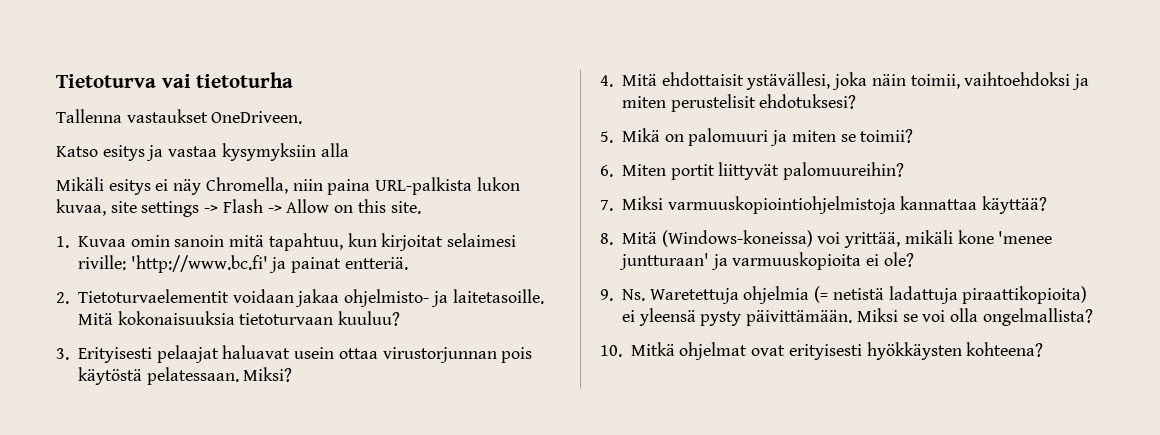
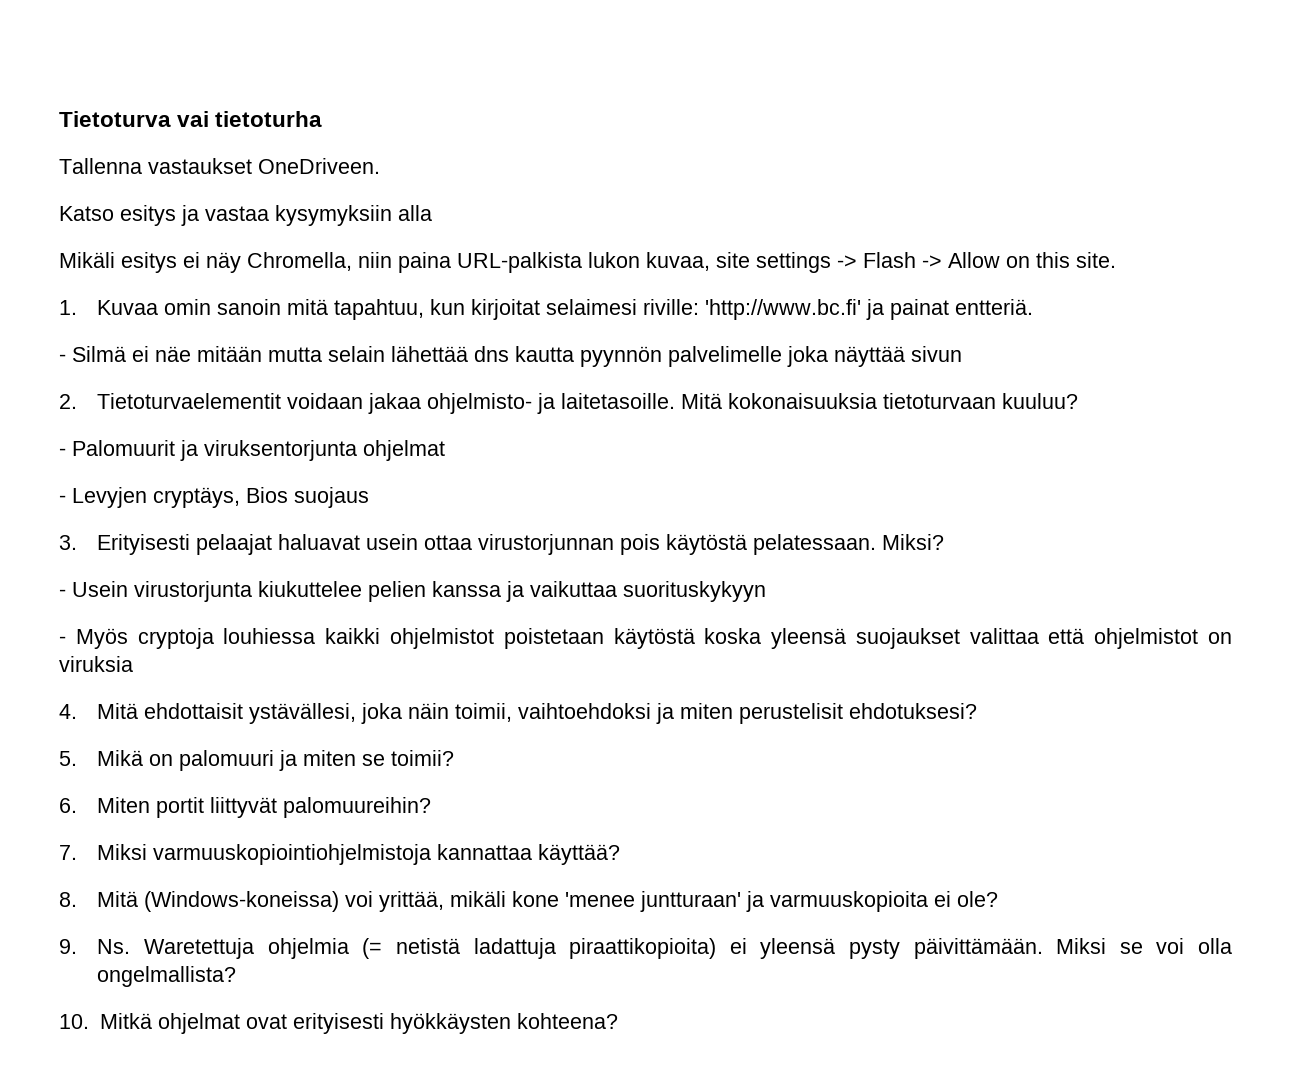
(408, 263) none -> [59,346,962,367] // - Silmä ei näe mitään mutta selain lähettää dns kautta pyynnön palvelimelle joka näyttää sivun
(401, 318) none -> [59,440,445,461] [59,487,369,508] // - Palomuurit ja viruksentorjunta ohjelmat // - Levyjen cryptäys, Bios suojaus
(293, 374) none -> [59,581,766,602] [59,628,1232,649] [59,656,133,672] // - Usein virustorjunta kiukuttelee pelien kanssa ja vaikuttaa suorituskykyyn // - Myös cryptoja louhiessa kaikki ohjelmistot poistetaan käytöstä koska yleensä suojaukset valittaa että ohjelmistot on viruksia

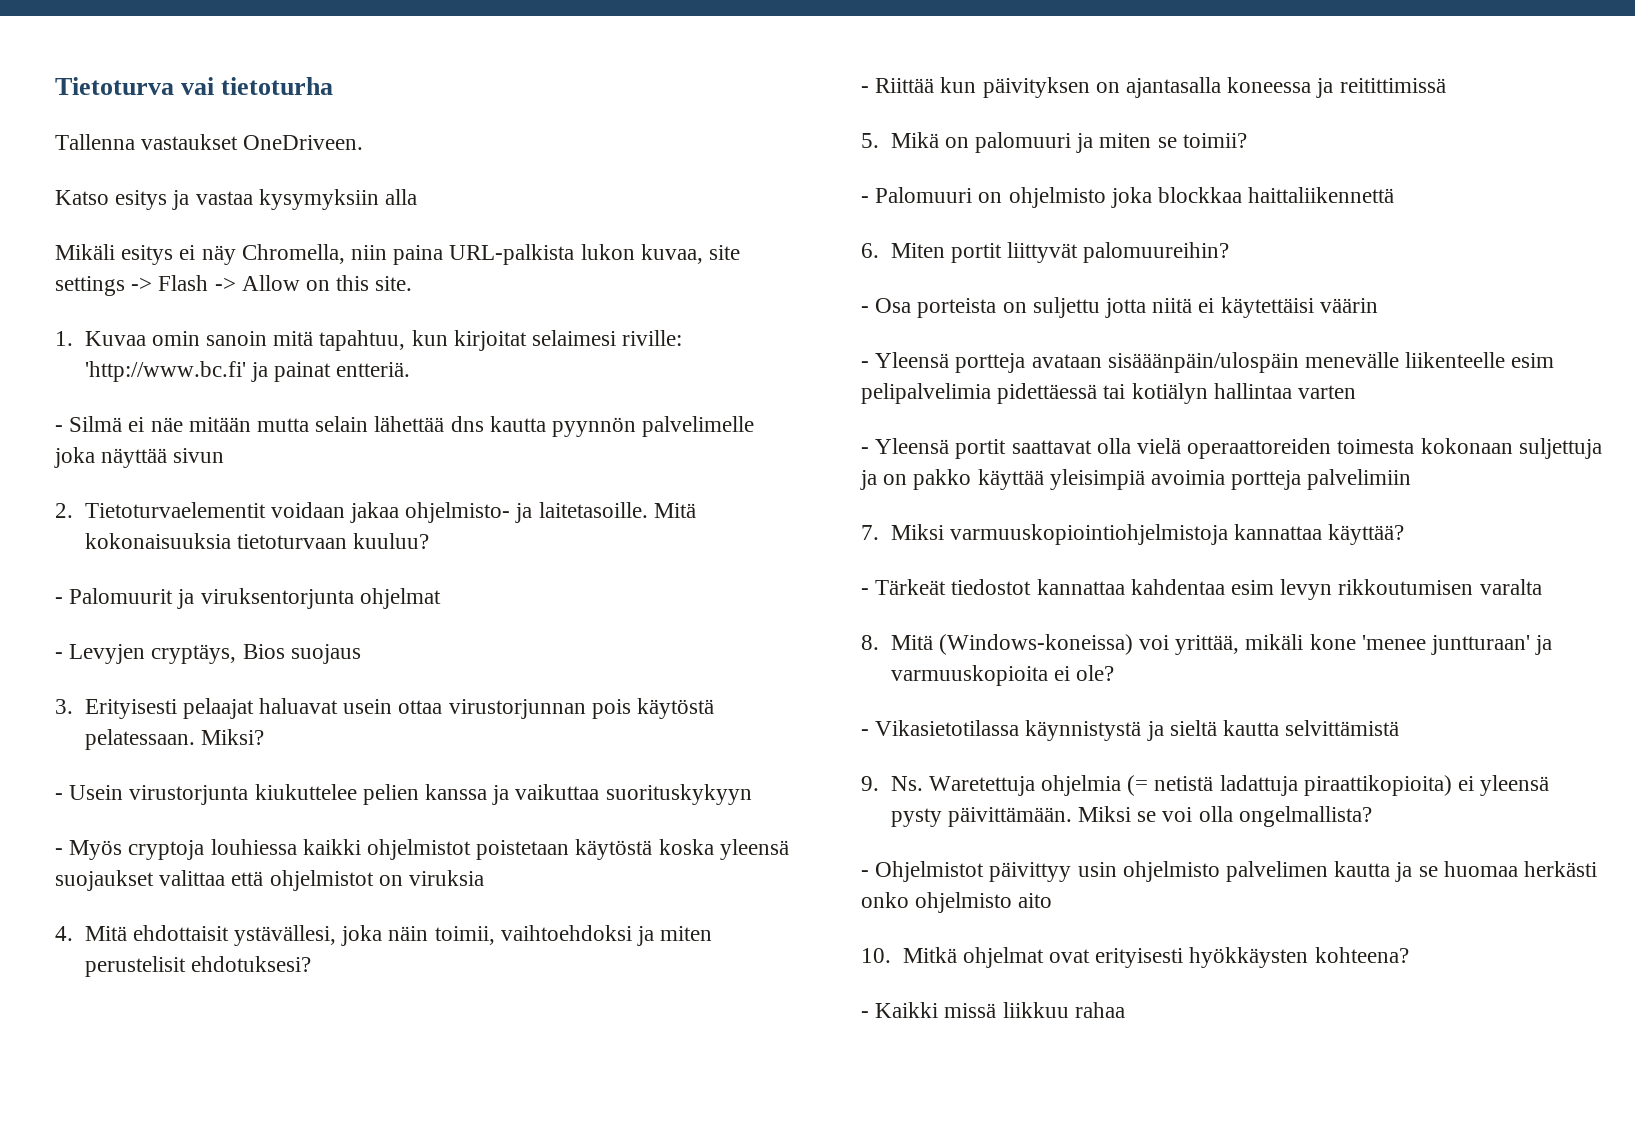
(978, 711) none -> [861,77,1446,98] // - Riittää kun päivityksen on ajantasalla koneessa ja reitittimissä
(455, 758) none -> [861,187,1395,208] // - Palomuuri on ohjelmisto joka blockkaa haittaliikennettä
(432, 807) none -> [861,297,1378,318] [861,352,1555,373] [861,383,1357,404] [861,438,1602,459] [860,469,1412,490] // - Osa porteista on suljettu jotta niitä ei käytettäisi väärin // - Yleensä portteja avataan sisääänpäin/ulospäin menevälle liikenteelle esim pelipalvelimia pidettäessä tai kotiälyn hallintaa varten // - Yleensä portit saattavat olla vielä operaattoreiden toimesta kokonaan suljettuja ja on pakko käyttää yleisimpiä avoimia portteja palvelimiin
(621, 854) none -> [861,579,1542,600] // - Tärkeät tiedostot kannattaa kahdentaa esim levyn rikkoutumisen varalta
(999, 899) none -> [861,720,1400,741] // - Vikasietotilassa käynnistystä ja sieltä kautta selvittämistä
(237, 976) none -> [861,861,1598,882] [861,892,1053,913] // - Ohjelmistot päivittyy usin ohjelmisto palvelimen kautta ja se huomaa herkästi onko ohjelmisto aito
(618, 1021) none -> [861,1002,1125,1018] // - Kaikki missä liikkuu rahaa

